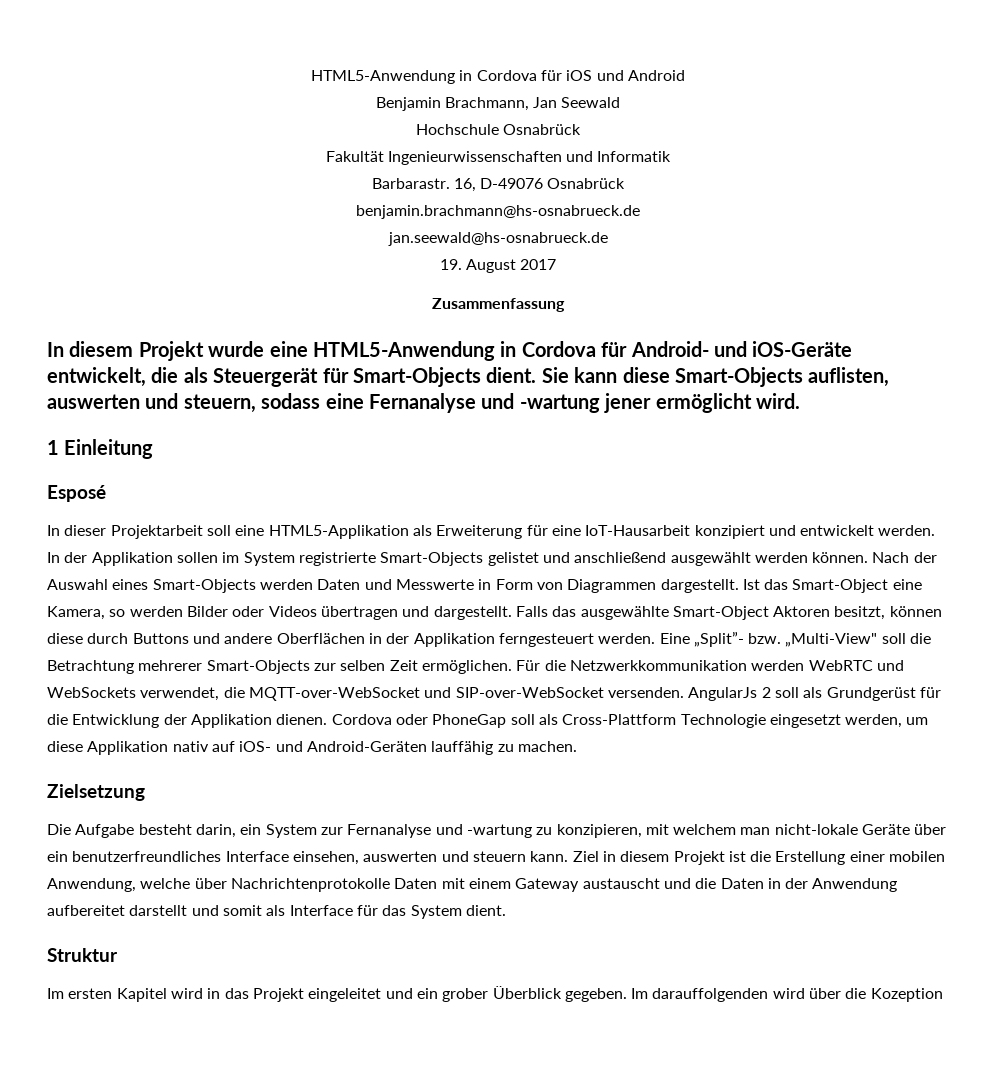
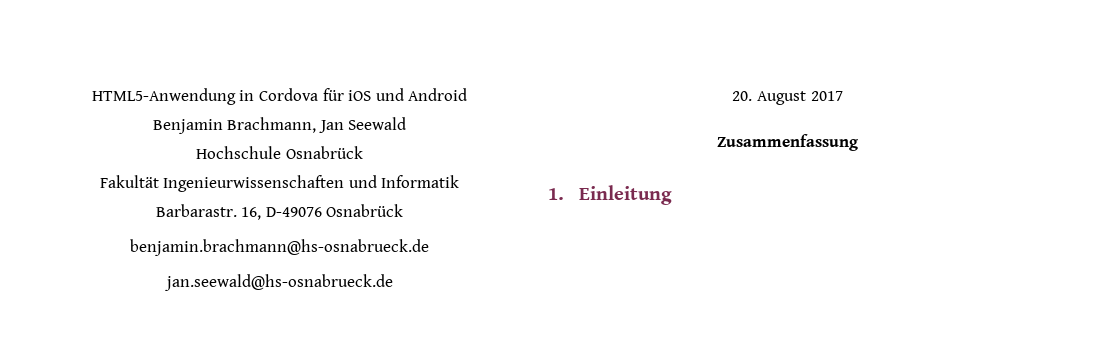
[439,259,462,270] 19. -> [732,91,753,101] 20.
[47,341,853,361] [47,367,890,387] [47,393,800,413] [47,439,154,459] [47,485,106,502] [47,525,936,539] [47,552,937,566] [47,579,922,593] [47,606,942,620] [47,631,932,647] [47,660,904,674] [47,687,941,701] [47,714,929,728] [47,741,577,755] [47,784,145,801] [47,824,947,838] [47,851,946,865] [47,878,898,892] [47,905,506,919] [47,948,118,962] [47,986,943,1002] In diesem Projekt wurde eine HTML5-Anwendung in Cordova für Android- und iOS-Geräte entwickelt, die als Steuergerät für Smart-Objects dient. Sie kann diese Smart-Objects auflisten, auswerten und steuern, sodass eine Fernanalyse und -wartung jener ermöglicht wird. // 1 Einleitung // Esposé // In dieser Projektarbeit soll eine HTML5-Applikation als Erweiterung für eine IoT-Hausarbeit konzipiert und entwickelt werden. In der Applikation sollen im System registrierte Smart-Objects gelistet und anschließend ausgewählt werden können. Nach der Auswahl eines Smart-Objects werden Daten und Messwerte in Form von Diagrammen dargestellt. Ist das Smart-Object eine Kamera, so werden Bilder oder Videos übertragen und dargestellt. Falls das ausgewählte Smart-Object Aktoren besitzt, können diese durch Buttons und andere Oberflächen in der Applikation ferngesteuert werden. Eine „Split”- bzw. „Multi-View" soll die Betrachtung mehrerer Smart-Objects zur selben Zeit ermöglichen. Für die Netzwerkkommunikation werden WebRTC und WebSockets verwendet, die MQTT-over-WebSocket und SIP-over-WebSocket versenden. AngularJs 2 soll als Grundgerüst für die Entwicklung der Applikation dienen. Cordova oder PhoneGap soll als Cross-Plattform Technologie eingesetzt werden, um diese Applikation nativ auf iOS- und Android-Geräten lauffähig zu machen. // Zielsetzung // Die Aufgabe besteht darin, ein System zur Fernanalyse und -wartung zu konzipieren, mit welchem man nicht-lokale Geräte über ein benutzerfreundliches Interface einsehen, auswerten und steuern kann. Ziel in diesem Projekt ist die Erstellung einer mobilen Anwendung, welche über Nachrichtenprotokolle Daten mit einem Gateway austauscht und die Daten in der Anwendung aufbereitet darstellt und somit als Interface für das System dient. // Struktur // Im ersten Kapitel wird in das Projekt eingeleitet und ein grober Überblick gegeben. Im darauffolgenden wird über die Kozeption -> [548,185,672,205] 1. Einleitung

